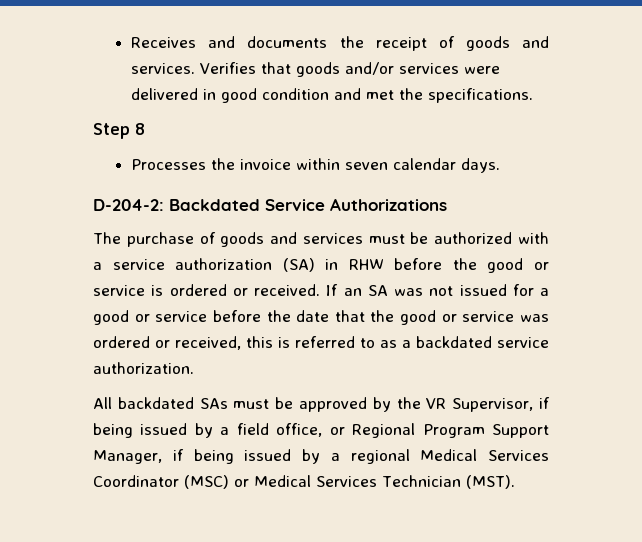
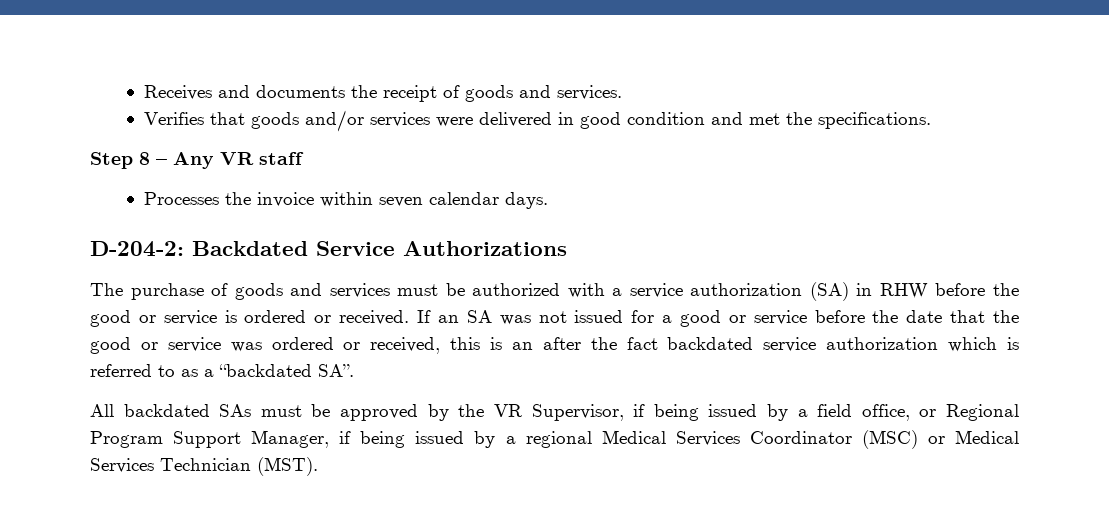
(196, 68) none -> (622, 92) //
(145, 129) none -> [156,152,304,169] – Any VR staff
(290, 342) none -> [511,337,1019,352] an after the fact backdated service authorization which is
[416,336,549,348] [93,362,194,374] backdated service authorization. -> [219,364,354,377] “backdated SA”.

